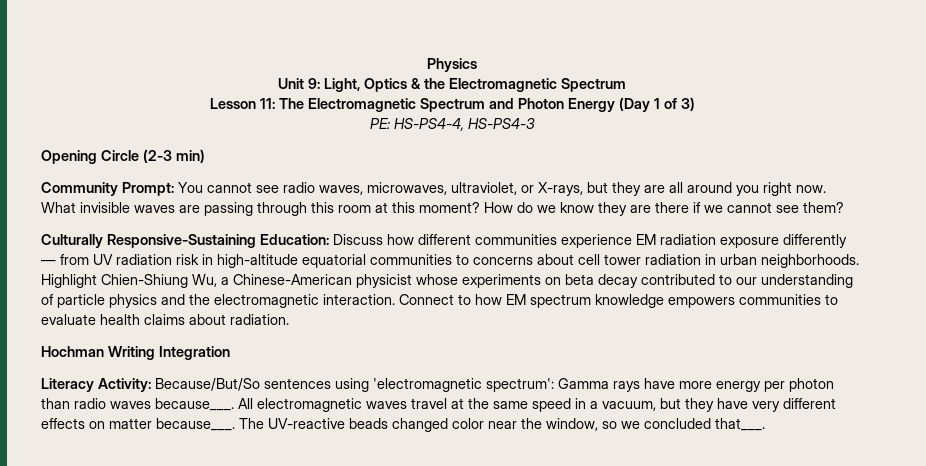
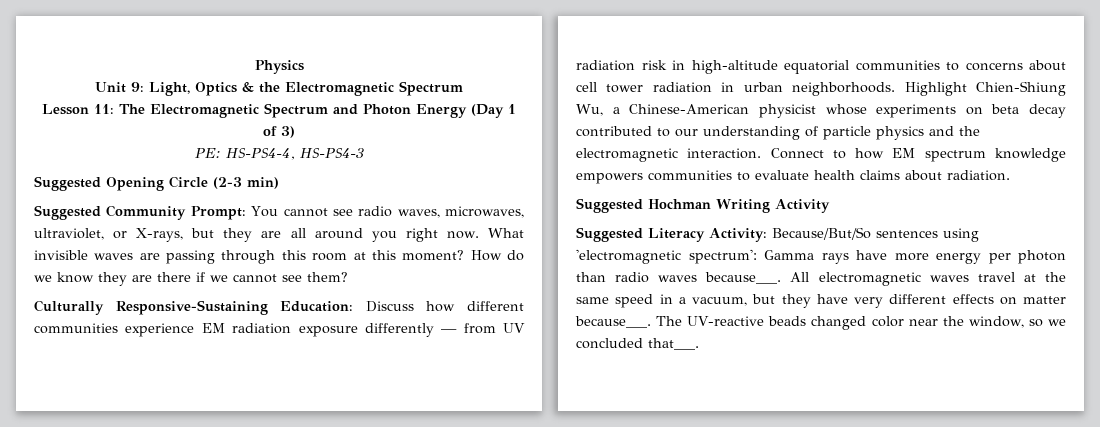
(535, 123) none -> [34,176,101,191] Suggested
(205, 156) none -> [34,205,101,220] Suggested
(289, 319) none -> [576,198,643,213] Suggested
[159,346,230,360] Integration // -> [774,199,830,213] [576,227,643,242] Activity // Suggested

